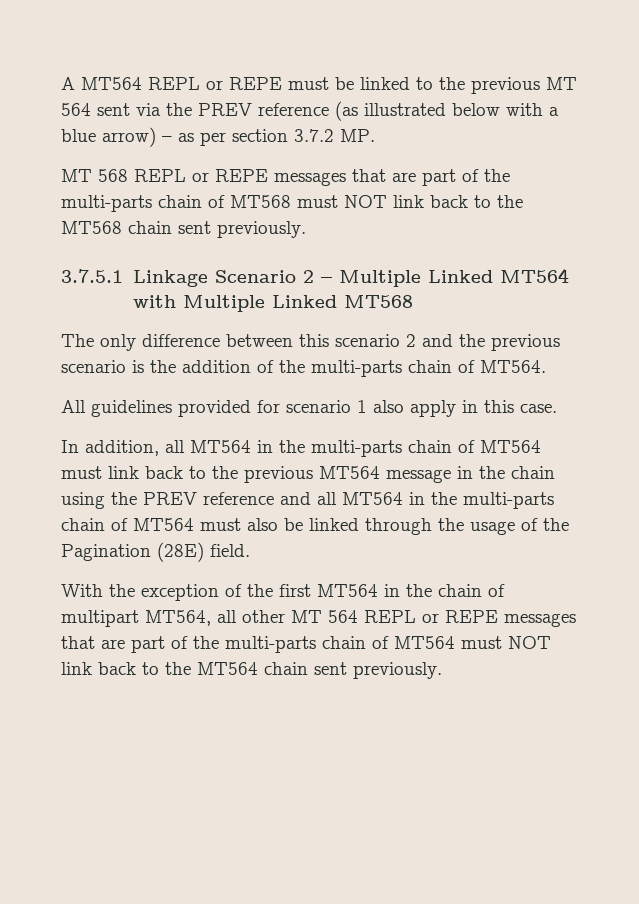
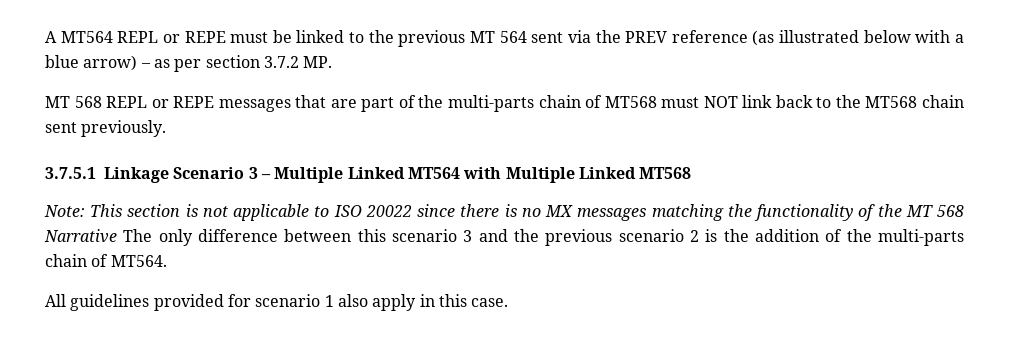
[302,270,314,283] 2 -> [248,167,258,179] 3
(413, 301) none -> [44,204,964,221] [44,229,117,243] Note: This section is not applicable to ISO 20022 since there is no MX messages matching the functionality of the MT 568 Narrative
[406,334,416,347] 2 -> [463,230,473,242] 3
(126, 366) none -> [690,230,699,242] 2
[61,440,541,457] [61,466,555,483] [61,492,554,509] [61,518,569,535] [61,542,250,562] [61,584,505,601] [61,610,576,627] [61,636,551,653] [61,662,442,679] // In addition, all MT564 in the multi-parts chain of MT564 must link back to the previous MT564 message in the chain using the PREV reference and all MT564 in the multi-parts chain of MT564 must also be linked through the usage of the Pagination (28E) field. // With the exception of the first MT564 in the chain of multipart MT564, all other MT 564 REPL or REPE messages that are part of the multi-parts chain of MT564 must NOT link back to the MT564 chain sent previously. -> (509, 302) none

